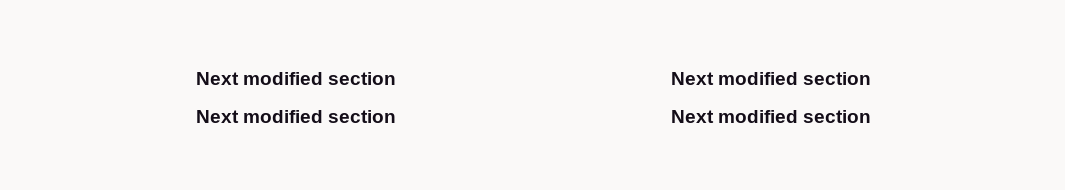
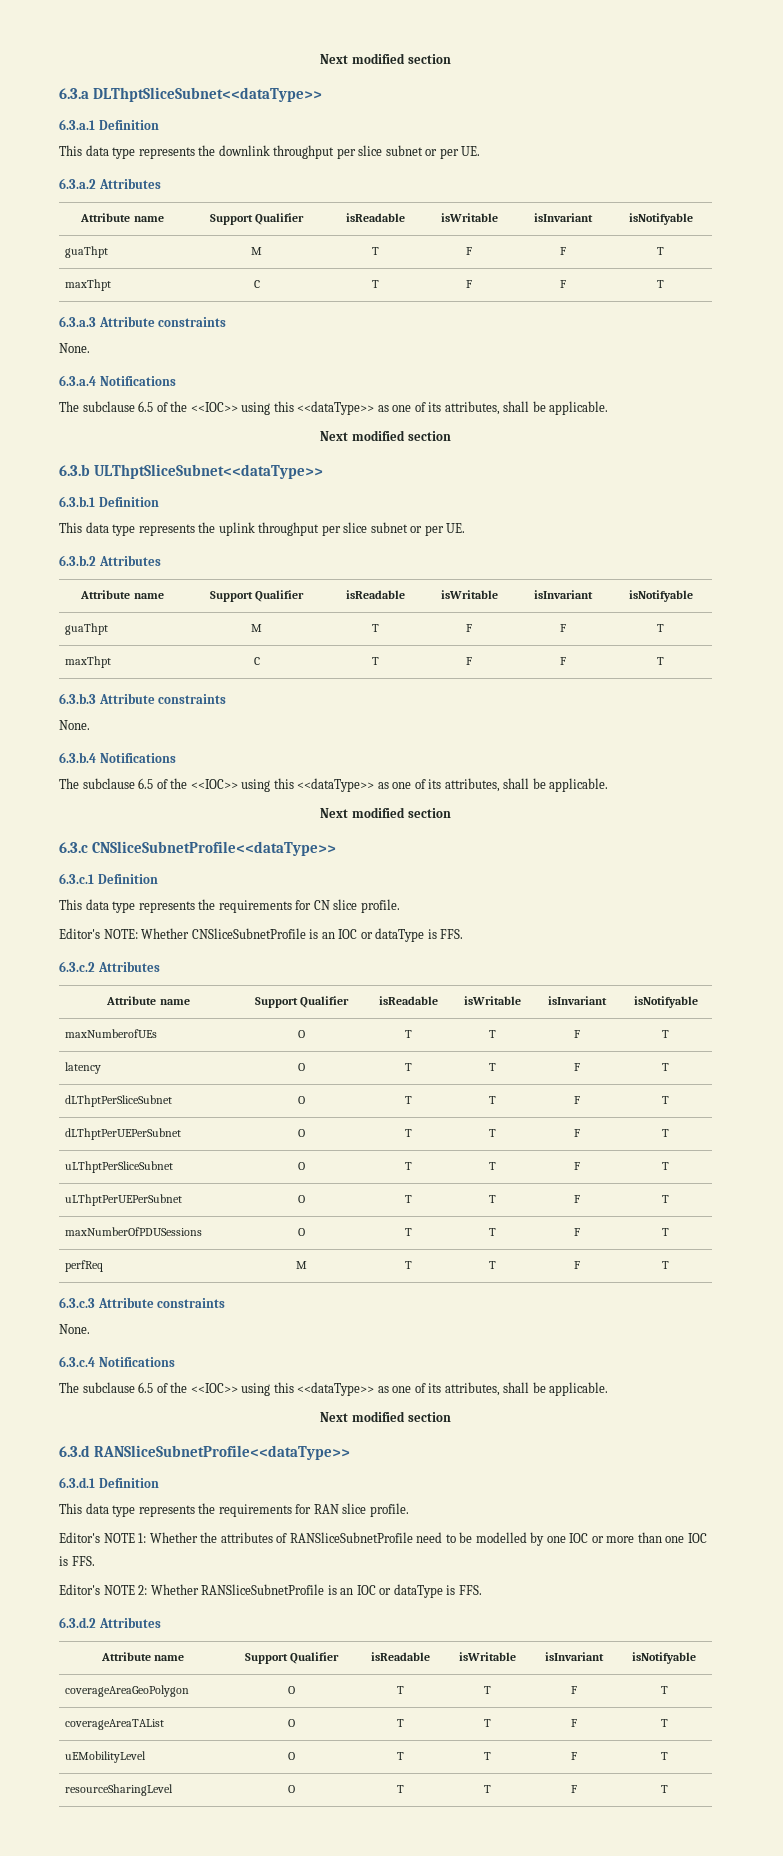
[195,72,397,85] [195,110,397,123] [670,72,872,85] [670,110,872,123] Next modified section // Next modified section // Next modified section // Next modified section -> [320,53,451,64] [59,87,323,102] [59,119,159,130] [59,145,481,159] [59,178,161,189] [80,213,164,222] [209,213,305,225] [345,213,405,222] [440,213,498,222] [533,213,593,222] [628,213,693,225] [65,246,109,258] [251,247,262,255] [371,247,379,255] [466,247,472,255] [559,247,566,255] [657,247,664,255] [65,279,112,291] [253,280,260,288] [371,280,379,288] [466,280,472,288] [559,280,566,288] [657,280,664,288] [59,316,227,327] [59,343,90,353] [59,375,176,386] [59,401,609,415] [320,430,451,441] [59,464,324,479] [59,496,159,507] [59,522,466,536] [59,555,161,566] [80,590,164,599] [209,590,305,602] [345,590,405,599] [440,590,498,599] [533,590,593,599] [628,590,693,602] [65,623,109,635] [251,624,262,632] [371,624,379,632] [466,624,472,632] [559,624,566,632] [657,624,664,632] [65,656,112,668] [253,657,260,665] [371,657,379,665] [466,657,472,665] [559,657,566,665] [657,657,664,665] [59,693,227,704] [59,720,90,730] [59,752,176,763] [59,778,609,792] [320,807,451,818] [59,841,337,856] [59,873,158,884] [59,899,400,913] [59,928,464,942] [59,961,160,972] [106,996,190,1005] [254,996,350,1008] [378,996,438,1005] [464,996,521,1005] [548,996,607,1005] [633,996,698,1008] [65,1029,158,1038] [298,1030,305,1038] [404,1030,412,1038] [489,1030,496,1038] [574,1030,580,1038] [662,1030,669,1038] [65,1062,102,1074] [298,1063,305,1071] [404,1063,412,1071] [489,1063,496,1071] [574,1063,580,1071] [662,1063,669,1071] [65,1095,173,1107] [298,1096,305,1104] [404,1096,412,1104] [489,1096,496,1104] [574,1096,580,1104] [662,1096,669,1104] [65,1128,182,1140] [298,1129,305,1137] [404,1129,412,1137] [489,1129,496,1137] [574,1129,580,1137] [662,1129,669,1137] [65,1161,174,1173] [298,1162,305,1170] [404,1162,412,1170] [489,1162,496,1170] [574,1162,580,1170] [662,1162,669,1170] [65,1194,183,1206] [298,1195,305,1203] [404,1195,412,1203] [489,1195,496,1203] [574,1195,580,1203] [662,1195,669,1203] [65,1227,203,1236] [298,1228,305,1236] [404,1228,412,1236] [489,1228,496,1236] [574,1228,580,1236] [662,1228,669,1236] [65,1260,104,1272] [296,1261,307,1269] [404,1261,412,1269] [489,1261,496,1269] [574,1261,580,1269] [662,1261,669,1269] [59,1297,226,1308] [59,1324,90,1334] [59,1356,175,1367] [59,1382,609,1396] [320,1411,451,1422] [59,1445,351,1460] [59,1477,159,1488] [59,1503,409,1517] [59,1532,707,1546] [59,1556,95,1566] [59,1584,482,1598] [59,1617,161,1628] [100,1652,185,1661] [244,1652,340,1664] [371,1652,430,1661] [459,1652,516,1661] [544,1652,604,1661] [632,1652,696,1664] [65,1685,190,1697] [288,1686,295,1694] [397,1686,404,1694] [484,1686,491,1694] [570,1686,577,1694] [660,1686,668,1694] [65,1719,165,1730] [288,1719,295,1727] [397,1719,404,1727] [484,1719,491,1727] [570,1719,577,1727] [660,1719,668,1727] [65,1751,147,1763] [288,1752,295,1760] [397,1752,404,1760] [484,1752,491,1760] [570,1752,577,1760] [660,1752,668,1760] [65,1784,174,1796] [288,1785,295,1793] [397,1785,404,1793] [484,1785,491,1793] [570,1785,577,1793] [660,1785,668,1793] Next modified section // 6.3.a DLThptSliceSubnet<<dataType>> // 6.3.a.1 Definition // This data type represents the downlink throughput per slice subnet or per UE. // 6.3.a.2 Attributes // Attribute name | Support Qualifier | isReadable | isWritable | isInvariant | isNotifyable // guaThpt | M | T | F | F | T // maxThpt | C | T | F | F | T // 6.3.a.3 Attribute constraints // None. // 6.3.a.4 Notifications // The subclause 6.5 of the <<IOC>> using this <<dataType>> as one of its attributes, shall be applicable. // Next modified section // 6.3.b ULThptSliceSubnet<<dataType>> // 6.3.b.1 Definition // This data type represents the uplink throughput per slice subnet or per UE. // 6.3.b.2 Attributes // Attribute name | Support Qualifier | isReadable | isWritable | isInvariant | isNotifyable // guaThpt | M | T | F | F | T // maxThpt | C | T | F | F | T // 6.3.b.3 Attribute constraints // None. // 6.3.b.4 Notifications // The subclause 6.5 of the <<IOC>> using this <<dataType>> as one of its attributes, shall be applicable. // Next modified section // 6.3.c CNSliceSubnetProfile<<dataType>> // 6.3.c.1 Definition // This data type represents the requirements for CN slice profile. // Editor's NOTE: Whether CNSliceSubnetProfile is an IOC or dataType is FFS. // 6.3.c.2 Attributes // Attribute name | Support Qualifier | isReadable | isWritable | isInvariant | isNotifyable // maxNumberofUEs | O | T | T | F | T // latency | O | T | T | F | T // dLThptPerSliceSubnet | O | T | T | F | T // dLThptPerUEPerSubnet | O | T | T | F | T // uLThptPerSliceSubnet | O | T | T | F | T // uLThptPerUEPerSubnet | O | T | T | F | T // maxNumberOfPDUSessions | O | T | T | F | T // perfReq | M | T | T | F | T // 6.3.c.3 Attribute constraints // None. // 6.3.c.4 Notifications // The subclause 6.5 of the <<IOC>> using this <<dataType>> as one of its attributes, shall be applicable. // Next modified section // 6.3.d RANSliceSubnetProfile<<dataType>> // 6.3.d.1 Definition // This data type represents the requirements for RAN slice profile. // Editor's NOTE 1: Whether the attributes of RANSliceSubnetProfile need to be modelled by one IOC or more than one IOC is FFS. // Editor's NOTE 2: Whether RANSliceSubnetProfile is an IOC or dataType is FFS. // 6.3.d.2 Attributes // Attribute name | Support Qualifier | isReadable | isWritable | isInvariant | isNotifyable // coverageAreaGeoPolygon | O | T | T | F | T // coverageAreaTAList | O | T | T | F | T // uEMobilityLevel | O | T | T | F | T // resourceSharingLevel | O | T | T | F | T

